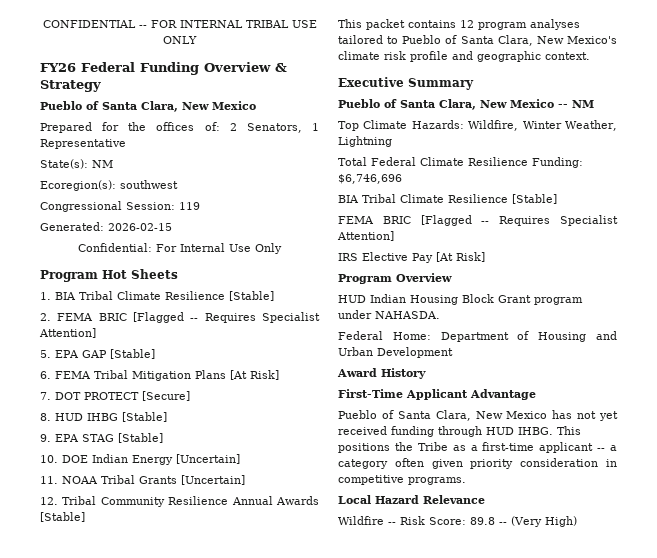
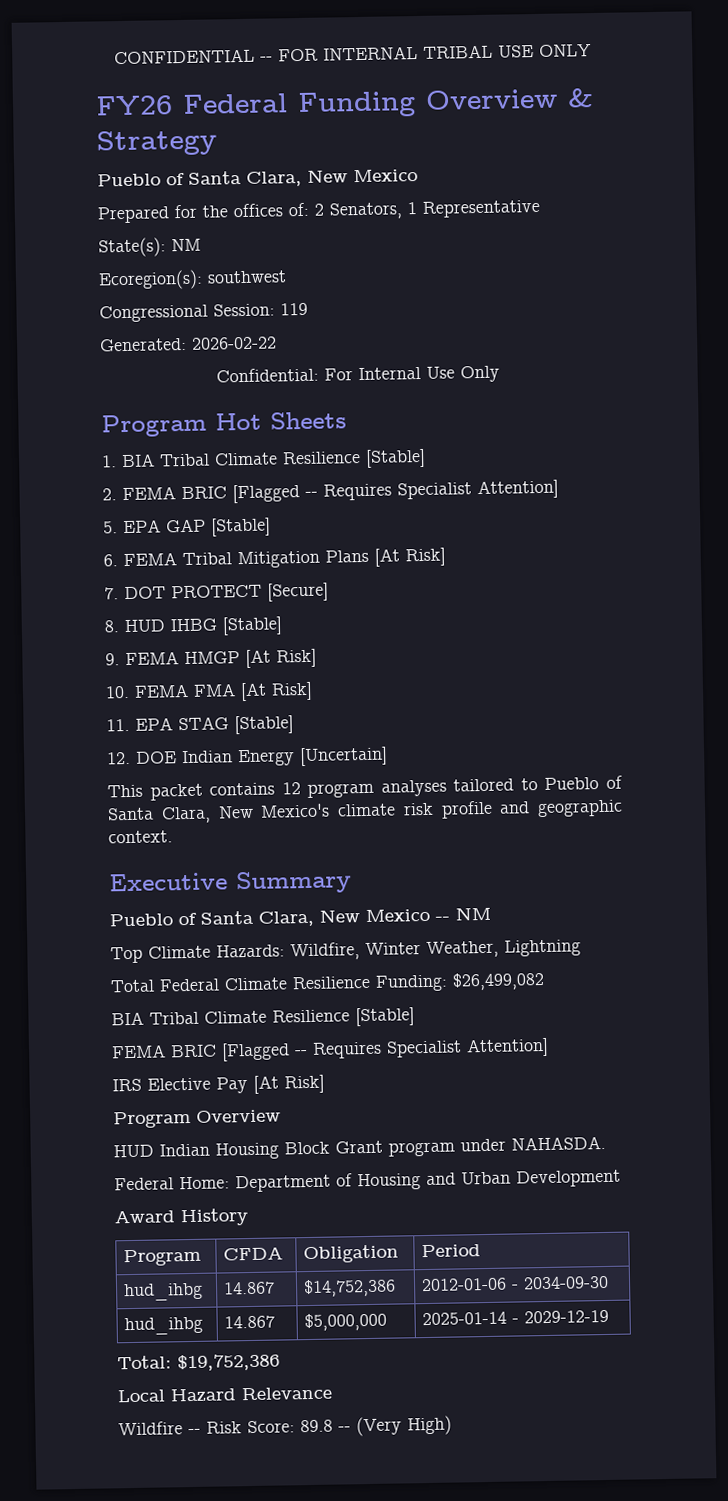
[108,223,172,231] 2026-02-15 -> [191,336,277,350] 2026-02-22
(51, 438) none -> [125,648,317,668] [105,681,313,702] [106,718,130,732] FEMA HMGP [At Risk] // 10. FEMA FMA [At Risk] // 11.
[40,455,58,463] 10. -> [106,751,131,765] 12.
[40,475,245,485] [40,496,319,507] [40,512,85,522] // 11. NOAA Tribal Grants [Uncertain] // 12. Tribal Community Resilience Annual Awards [Stable] -> (388, 756) none
[338,174,402,184] $6,746,696 -> [452,971,545,991] $26,499,082
[338,389,536,400] [338,410,618,421] [338,426,581,437] [338,442,617,453] [338,458,617,469] [338,475,466,485] // First-Time Applicant Advantage // Pueblo of Santa Clara, New Mexico has not yet received funding through HUD IHBG. This positions the Tribe as a first-time applicant -- a category often given priority consideration in competitive programs. -> [122,1248,201,1267] [222,1247,283,1261] [302,1244,399,1264] [420,1244,481,1258] [122,1282,203,1302] [222,1281,275,1295] [302,1278,396,1298] [420,1275,609,1292] [123,1316,203,1336] [223,1315,275,1329] [303,1312,387,1332] [421,1309,609,1326] [117,1353,280,1372] // Program | CFDA | Obligation | Period // hud_ihbg | 14.867 | $14,752,386 | 2012-01-06 - 2034-09-30 // hud_ihbg | 14.867 | $5,000,000 | 2025-01-14 - 2029-12-19 // Total: $19,752,386

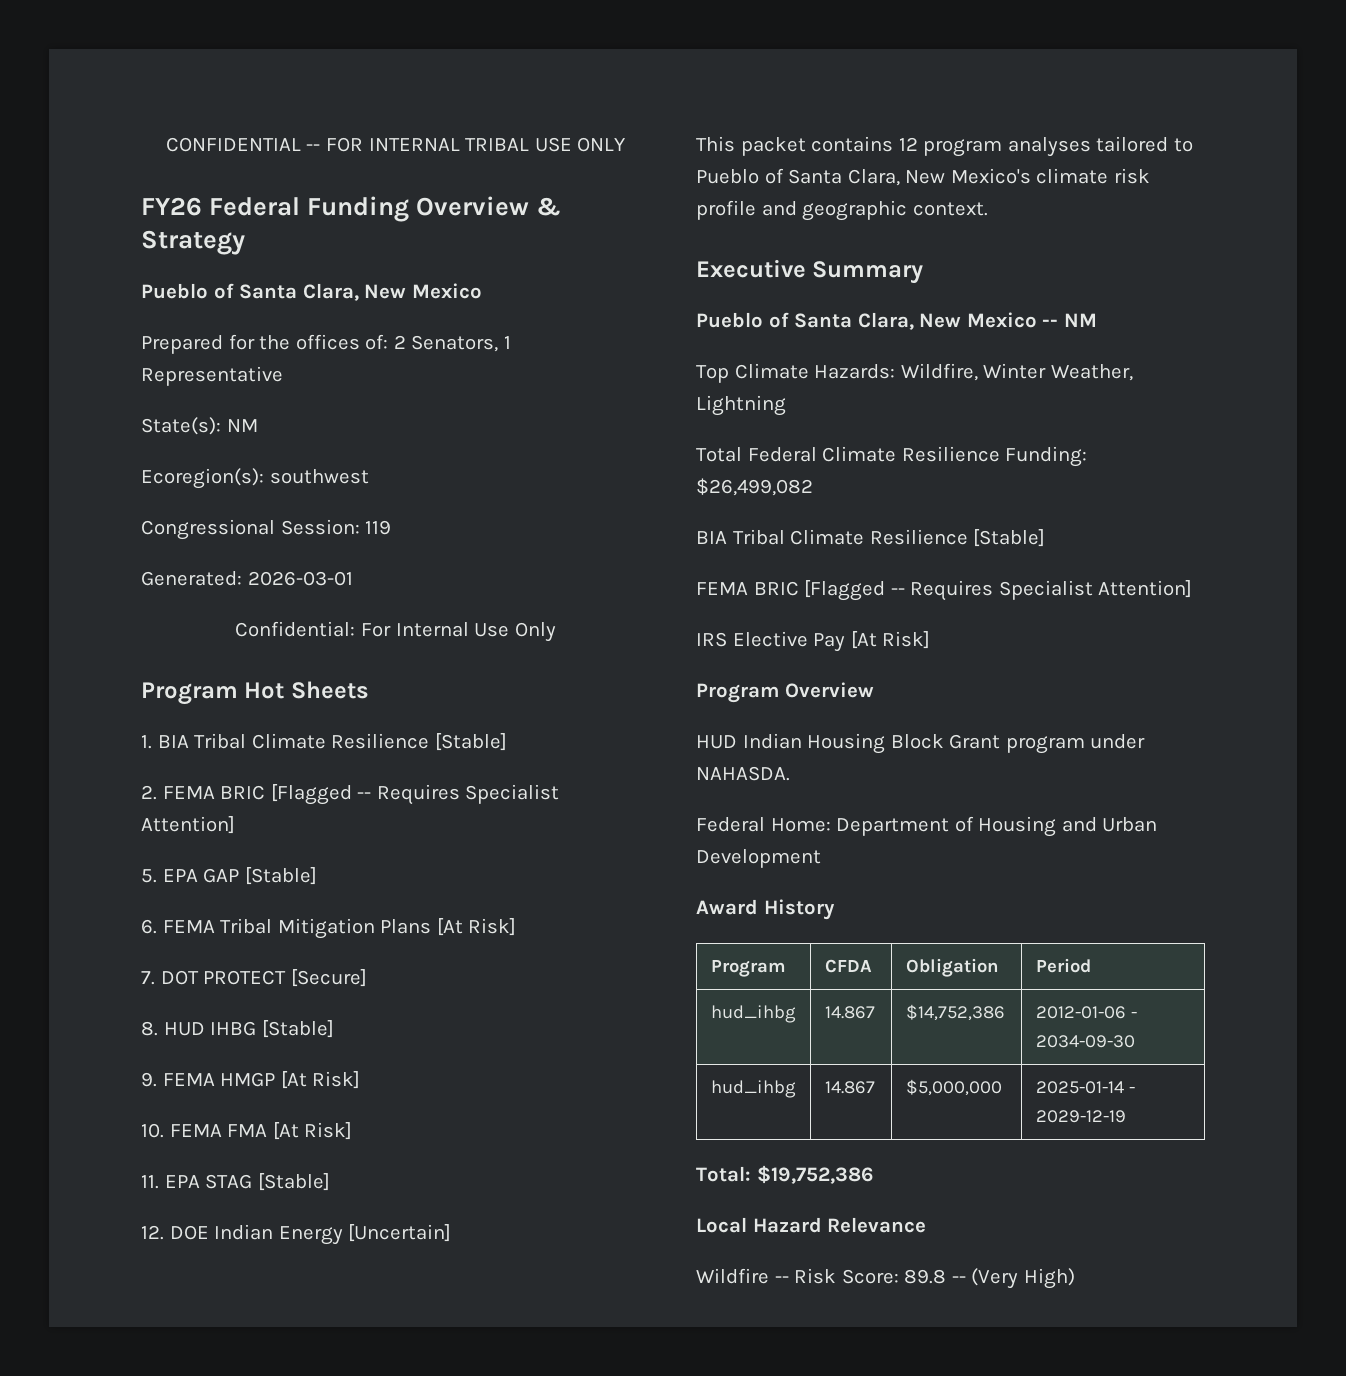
[191,336,277,350] 2026-02-22 -> [247,571,353,586] 2026-03-01

